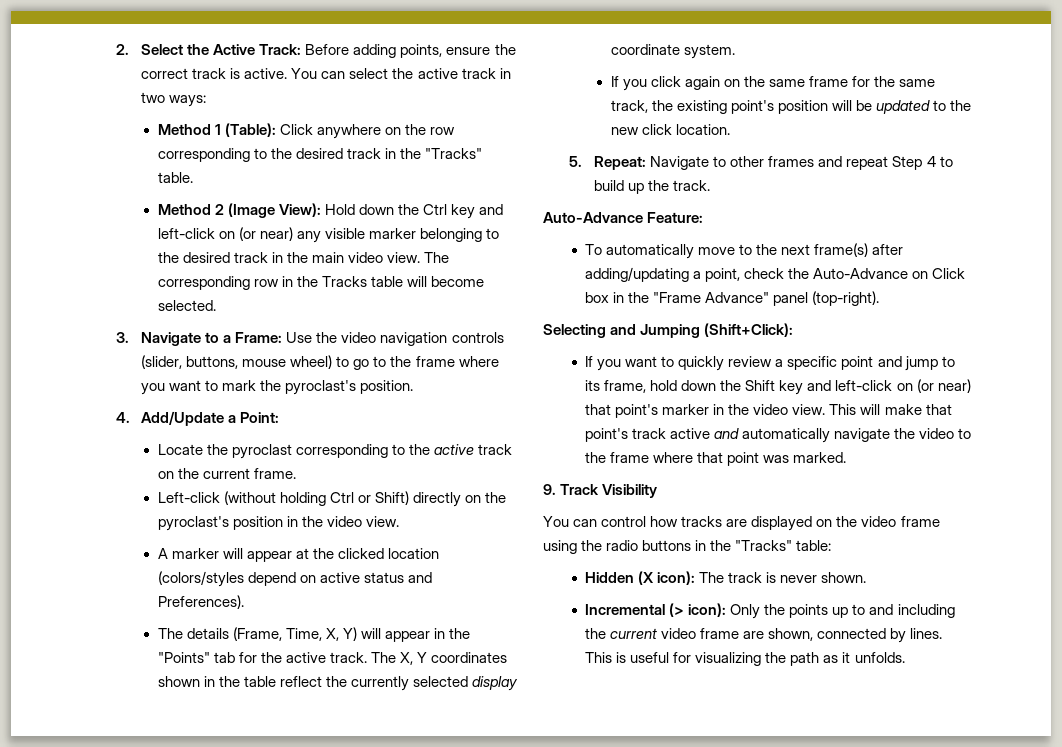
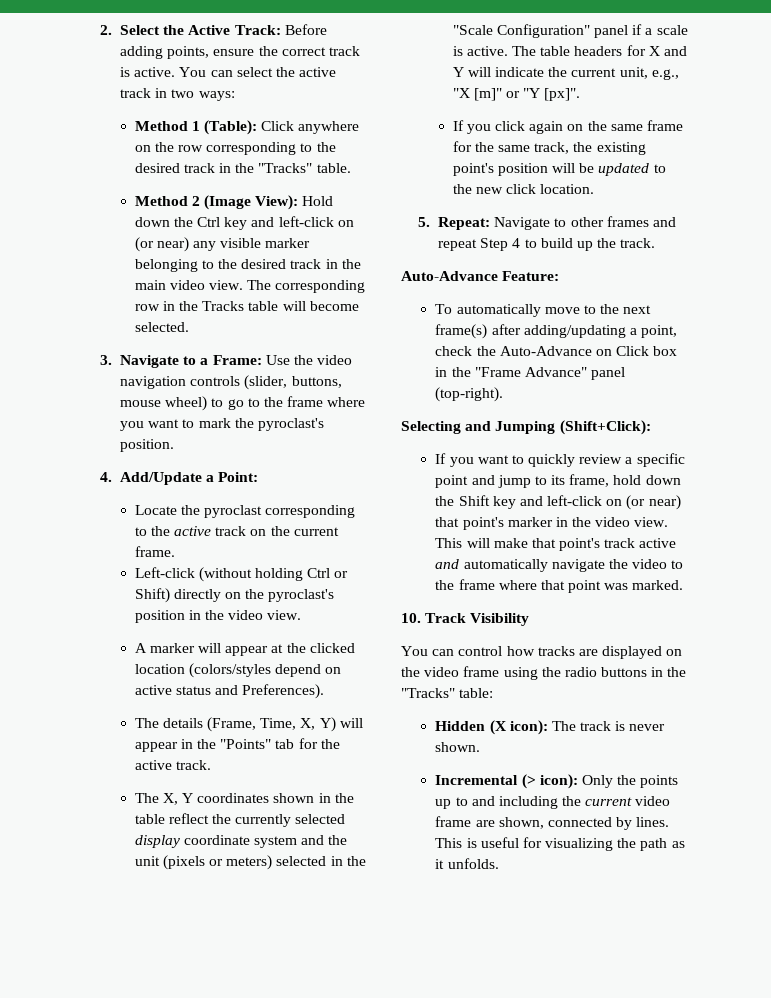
(367, 657) none -> (211, 765) //
[683,44,735,59] system. -> [254,835,348,848] [134,855,366,870] [452,24,688,38] [452,45,687,56] [452,67,679,80] [452,88,581,101] system and the unit (pixels or meters) selected in the "Scale Configuration" panel if a scale is active. The table headers for X and Y will indicate the current unit, e.g., "X [m]" or "Y [px]".
[543,484,556,495] 9. -> [401,613,421,623] 10.

